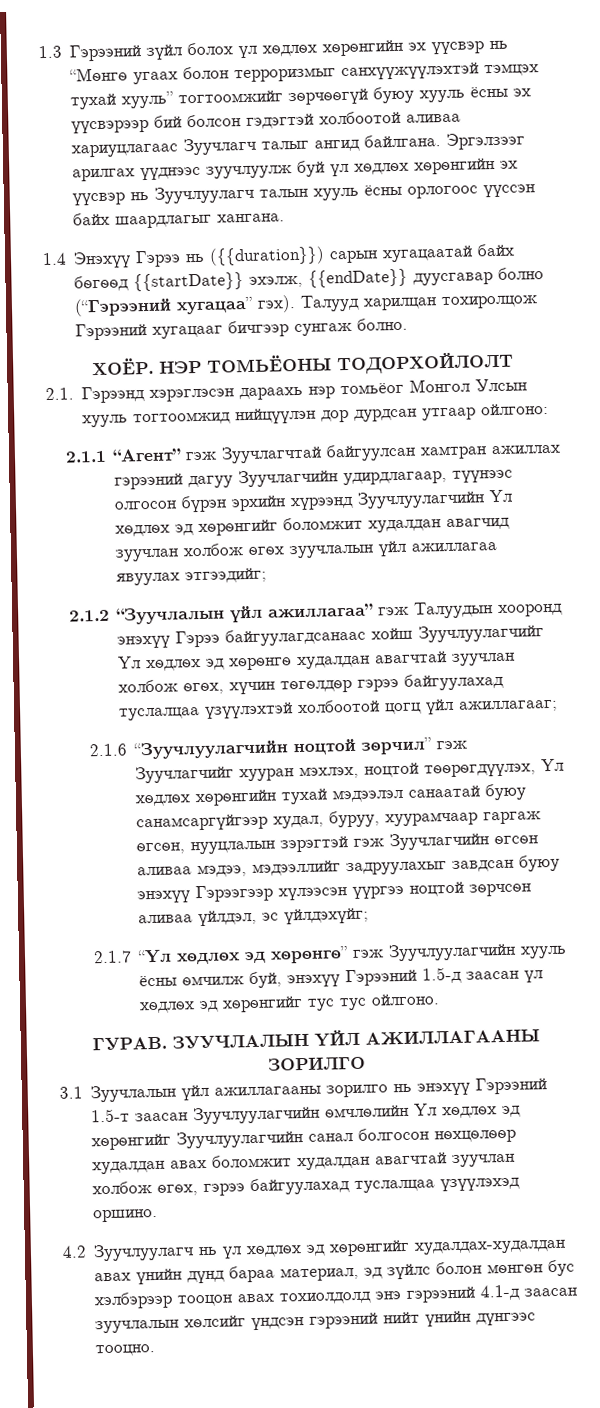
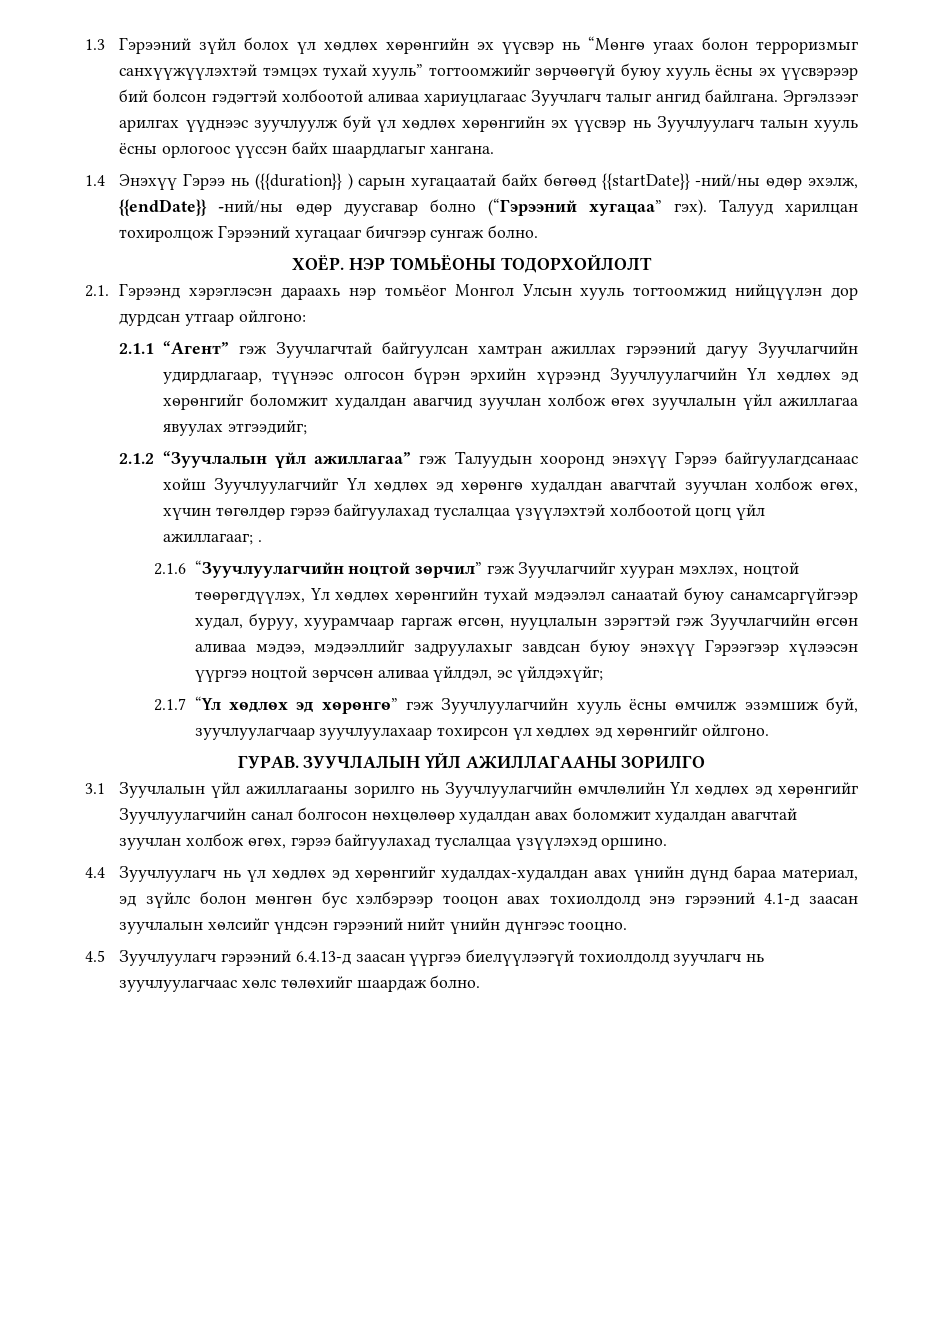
[209,246,326,266] ({{duration}}) -> [254,173,353,190] ({{duration}} )
[249,268,409,288] эхэлж, {{endDate}} -> [695,174,858,190] [119,199,332,216] -ний/ны өдөр эхэлж, {{endDate}} -ний/ны өдөр
(558, 706) none -> [257,540,262,542] .
[249,966,544,989] [139,996,368,1014] буй, энэхүү Гэрээний 1.5-д заасан үл хөдлөх эд хөрөнгийг тус тус -> [744,697,858,714] [194,724,697,740] эзэмшиж буй, зуучлуулагчаар зуучлуулахаар тохирсон үл хөдлөх эд хөрөнгийг
[417,1077,548,1096] [91,1108,189,1123] энэхүү Гэрээний 1.5-т заасан -> (439, 790) none
[62,1245,87,1258] 4.2 -> [85,867,105,878] 4.4
(157, 1350) none -> [85,949,765,966] [119,975,481,992] // 4.5 Зуучлуулагч гэрээний 6.4.13-д заасан үүргээ биелүүлээгүй тохиолдолд зуучлагч нь зуучлуулагчаас хөлс төлөхийг шаардаж болно.

